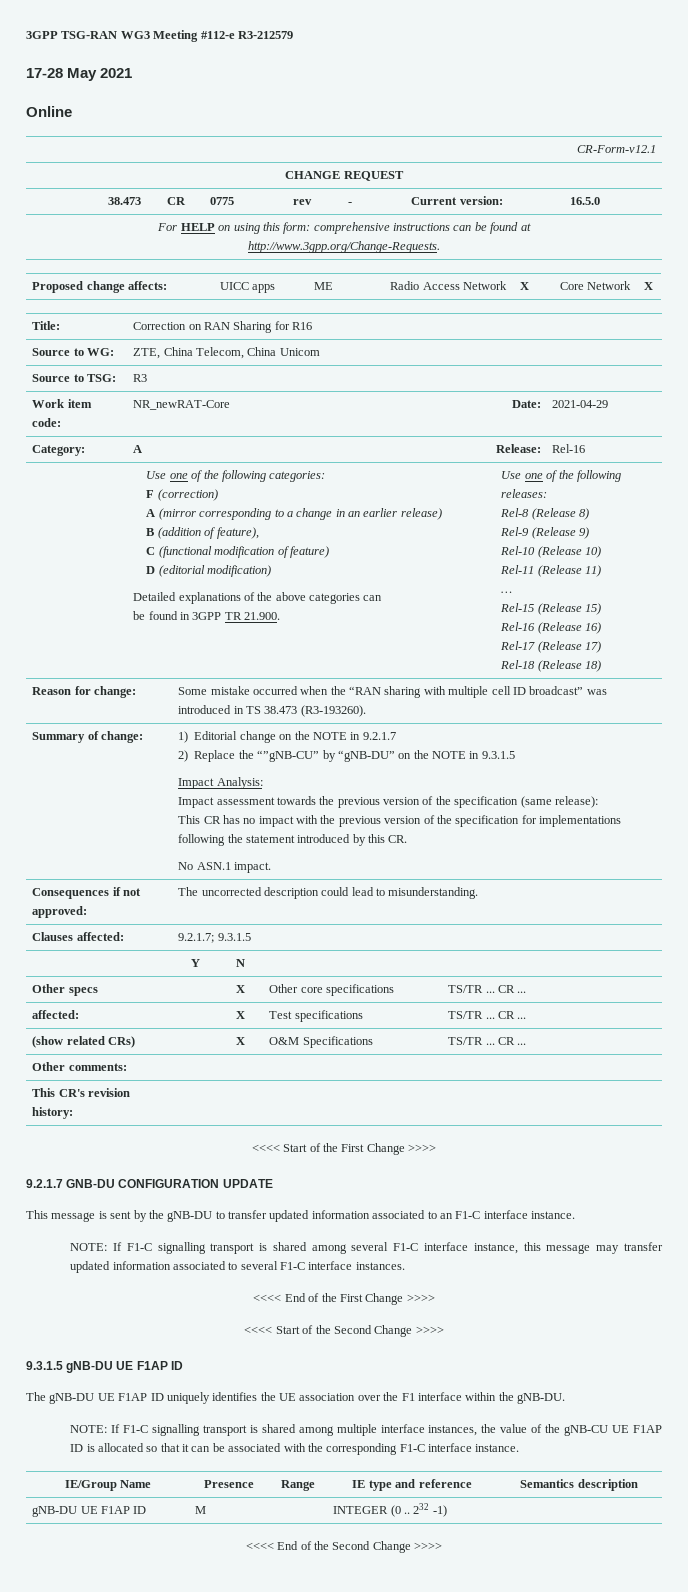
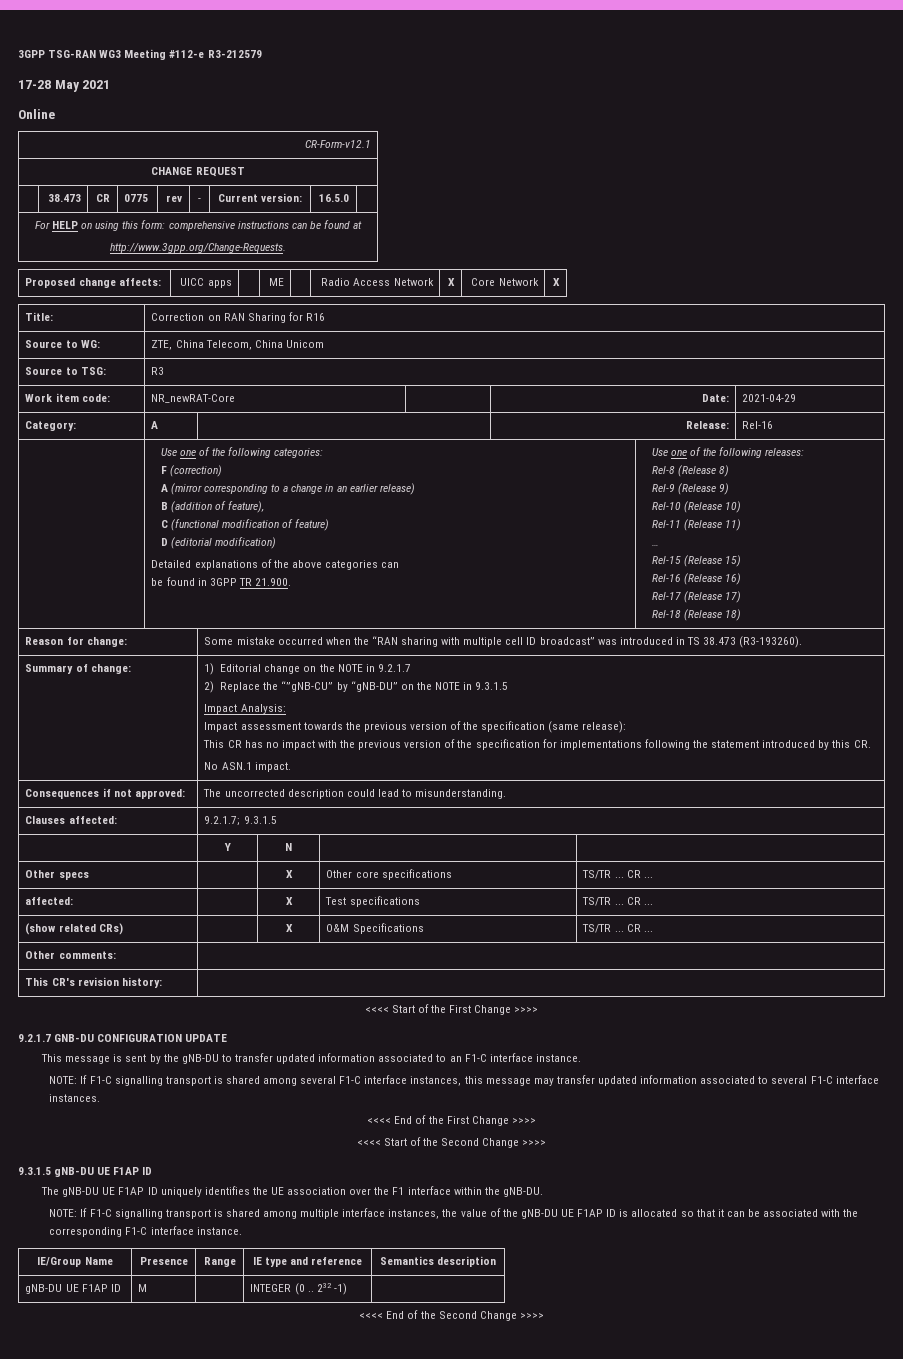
[473,1243,518,1254] instance, -> [410,1076,462,1086] instances,
[564,1425,609,1436] gNB-CU -> [520,1209,558,1219] gNB-DU

